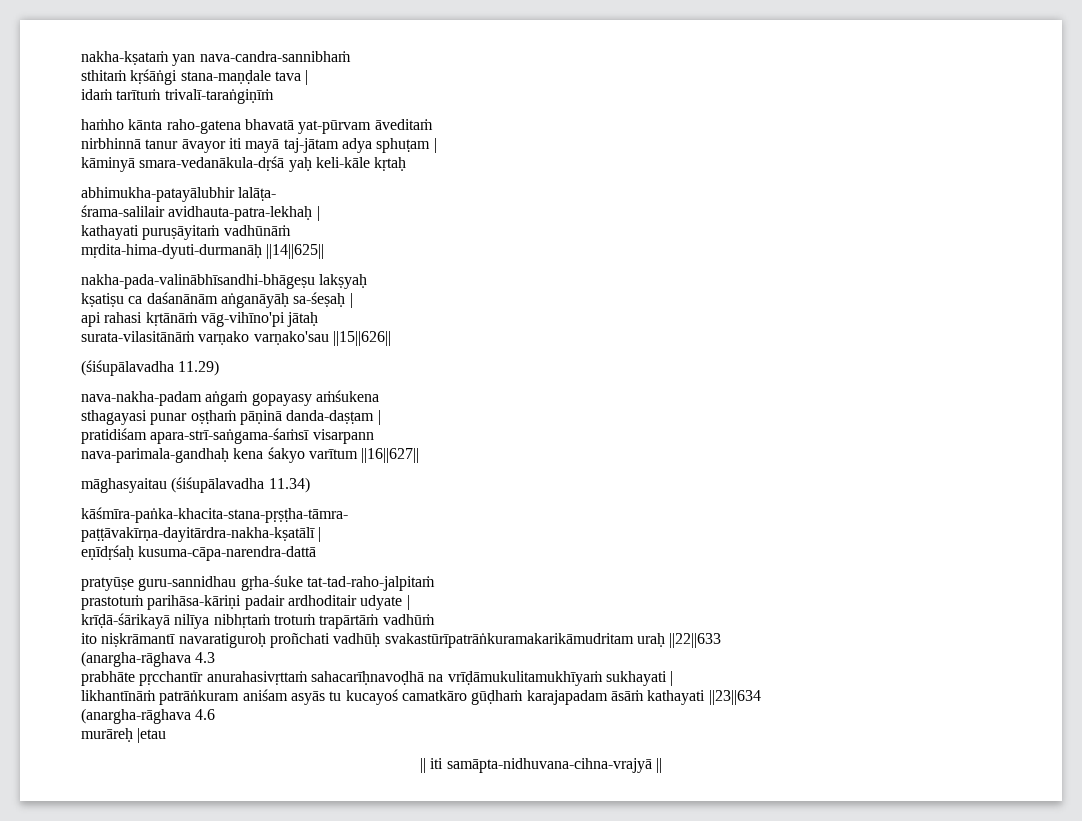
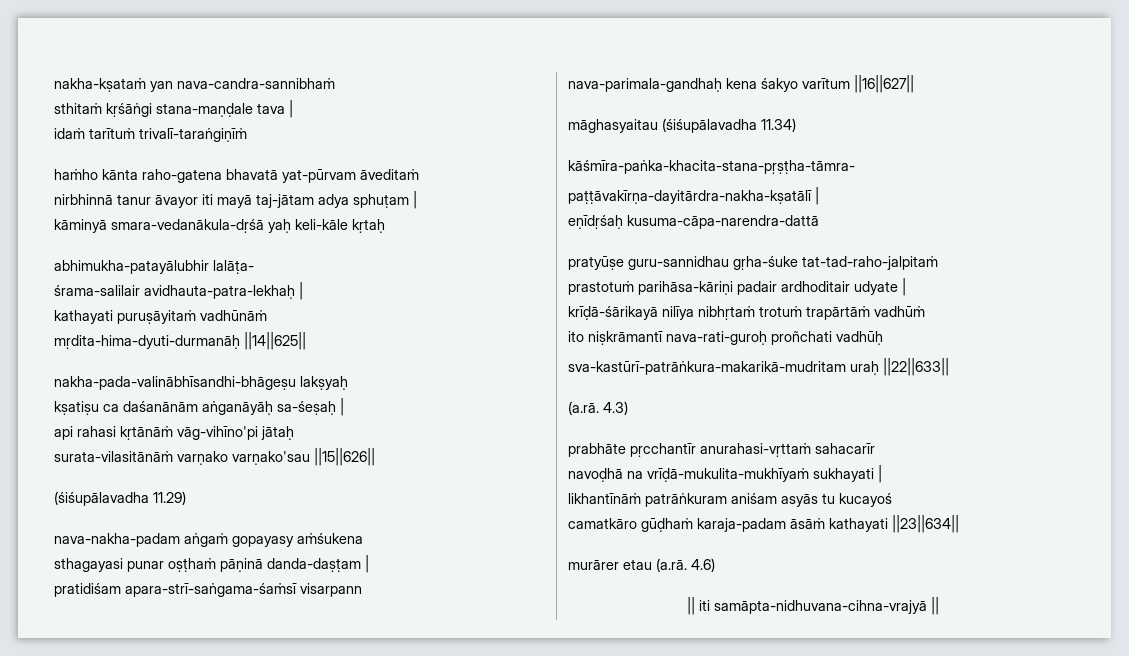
[178,633,266,648] navaratiguroḥ -> [666,331,767,345] nava-rati-guroḥ
[384,633,722,648] [81,651,216,667] [81,671,603,686] svakastūrīpatrāṅkuramakarikāmudritam uraḥ ||22||633 // (anargha-rāghava 4.3 // prabhāte pṛcchantīr anurahasivṛttaṁ sahacarīḥnavoḍhā na vrīḍāmukulitamukhīyaṁ -> [568,358,949,376] [568,401,628,415] [568,443,875,457] [568,468,809,482] // sva-kastūrī-patrāṅkura-makarikā-mudritam uraḥ ||22||633|| // (a.rā. 4.3) // prabhāte pṛcchantīr anurahasi-vṛttaṁ sahacarīr // navoḍhā na vrīḍā-mukulita-mukhīyaṁ
(398, 697) none -> (892, 500) //
[526,690,608,705] karajapadam -> [697,518,786,532] karaja-padam
[708,690,761,705] [81,708,216,724] [81,728,167,743] ||23||634 // (anargha-rāghava 4.6 // murāreḥ |etau -> [892,515,959,533] [568,558,715,572] ||23||634|| // murārer etau (a.rā. 4.6)

